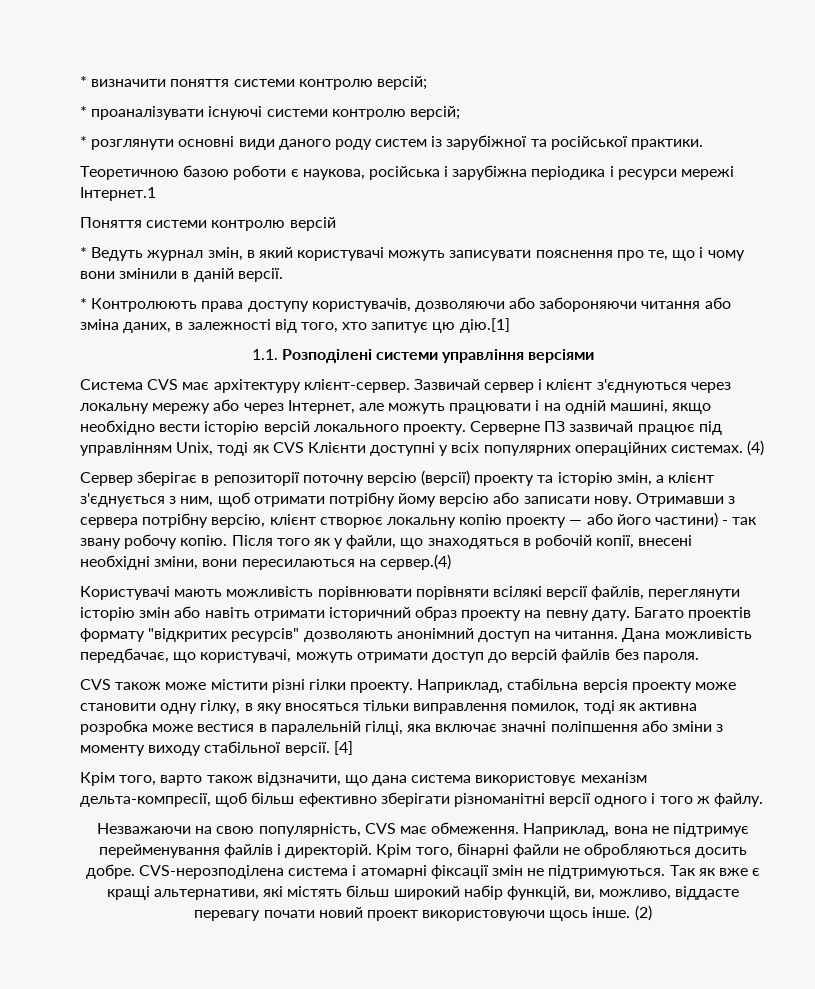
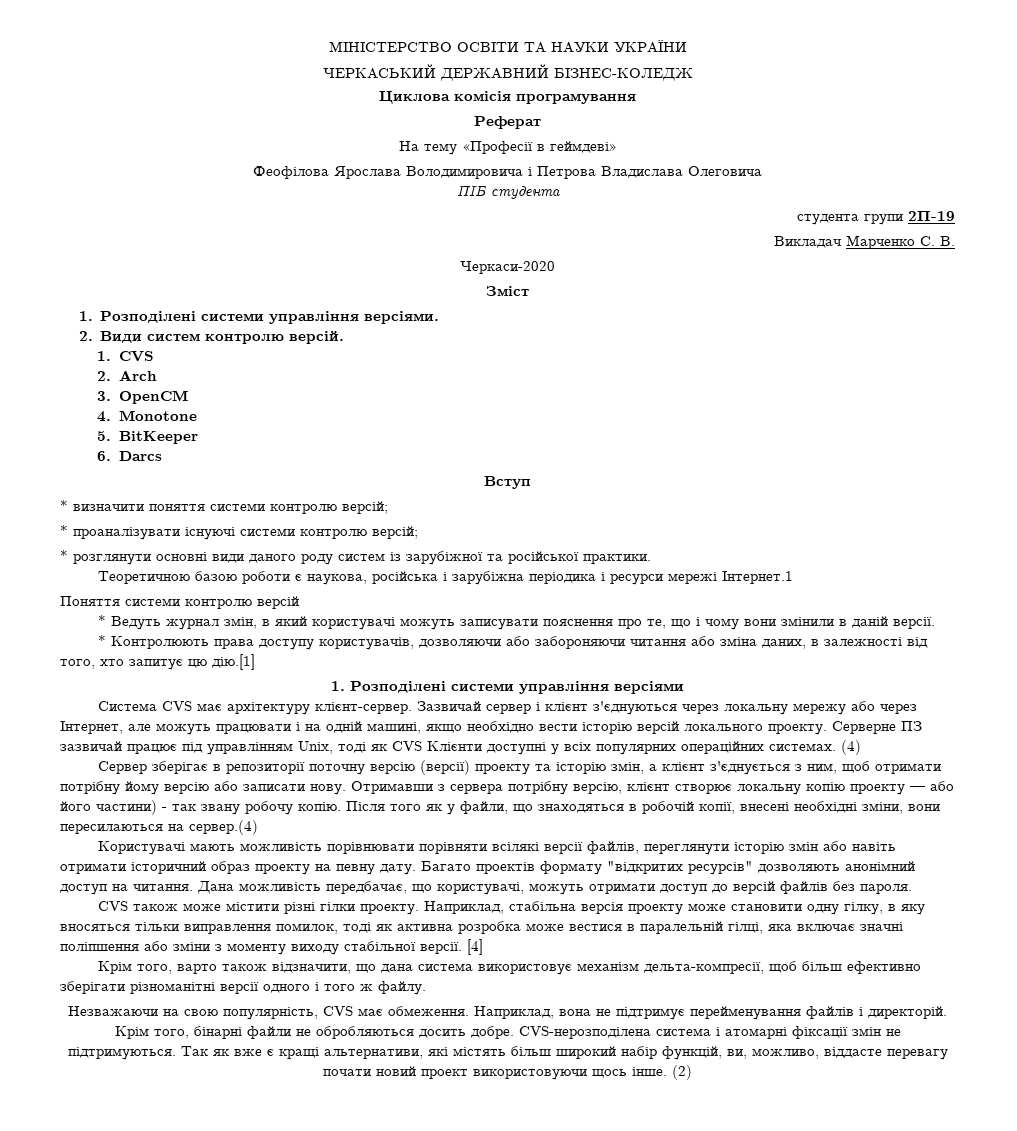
(80, 81) none -> [328,40,687,53] [322,64,693,81] [379,91,636,104] [474,116,541,129] [398,141,617,155] [253,166,762,179] [456,185,560,199] [797,211,955,225] [774,235,955,249] [460,261,555,274] [486,286,529,296] [78,311,440,324] [78,331,345,344] [97,351,154,362] [97,370,157,381] [97,390,188,404] [97,410,197,422] [97,431,198,444] [97,451,162,461] [484,476,531,489] МІНІСТЕРСТВО ОСВІТИ ТА НАУКИ УКРАЇНИ // ЧЕРКАСЬКИЙ ДЕРЖАВНИЙ БІЗНЕС-КОЛЕДЖ // Циклова комісія програмування // Реферат // На тему «Професії в геймдеві» // Феофілова Ярослава Володимировича і Петрова Владислава Олеговича // ПІБ студента // студента групи 2П-19 // Викладач Марченко С. В. // Черкаси-2020 // Зміст // 1. Розподілені системи управління версіями. // 2. Види систем контролю версій. // 1. CVS // 2. Arch // 3. OpenCM // 4. Monotone // 5. BitKeeper // 6. Darcs // Вступ //
[251,349,278,360] 1.1. -> [331,681,345,691] 1.

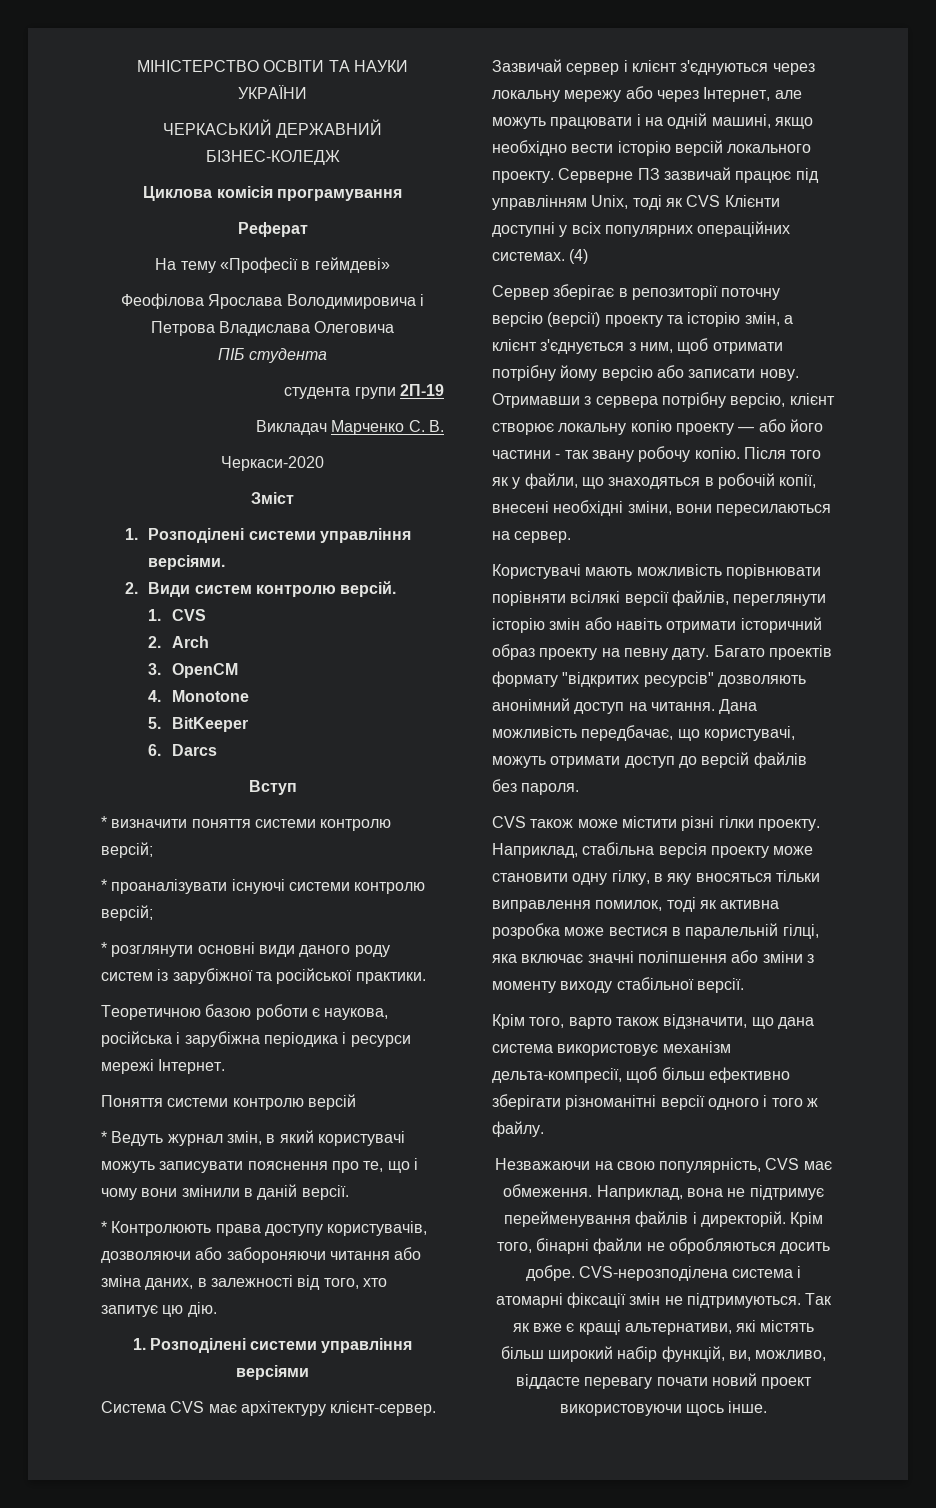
[721,571,793,584] Інтернет.1 -> [158,1059,226,1074] Інтернет.
[212,654,255,670] дію.[1] -> [187,1302,217,1317] дію.
[96,800,157,815] частини) -> [492,450,551,459] частини
[189,820,258,835] сервер.(4) -> [514,531,572,543] сервер.
[467,939,483,955] [4] -> (744, 985) none
[672,1065,692,1080] (2) -> (768, 1407) none

